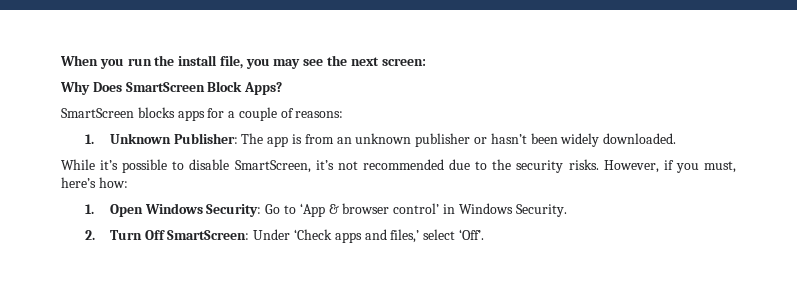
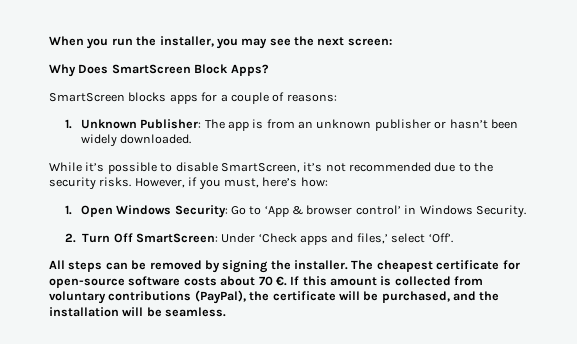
[178,55,243,69] install file, -> [159,36,214,47] installer,
(484, 234) none -> [49,260,520,273] [49,276,484,288] [49,290,500,304] [49,307,227,317] // All steps can be removed by signing the installer. The cheapest certificate for open-source software costs about 70 €. If this amount is collected from voluntary contributions (PayPal), the certificate will be purchased, and the installation will be seamless.

